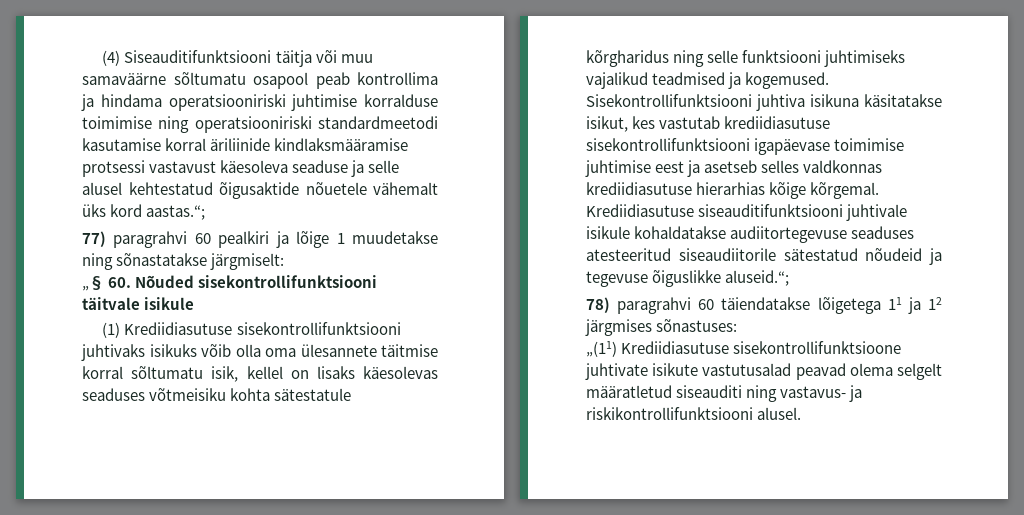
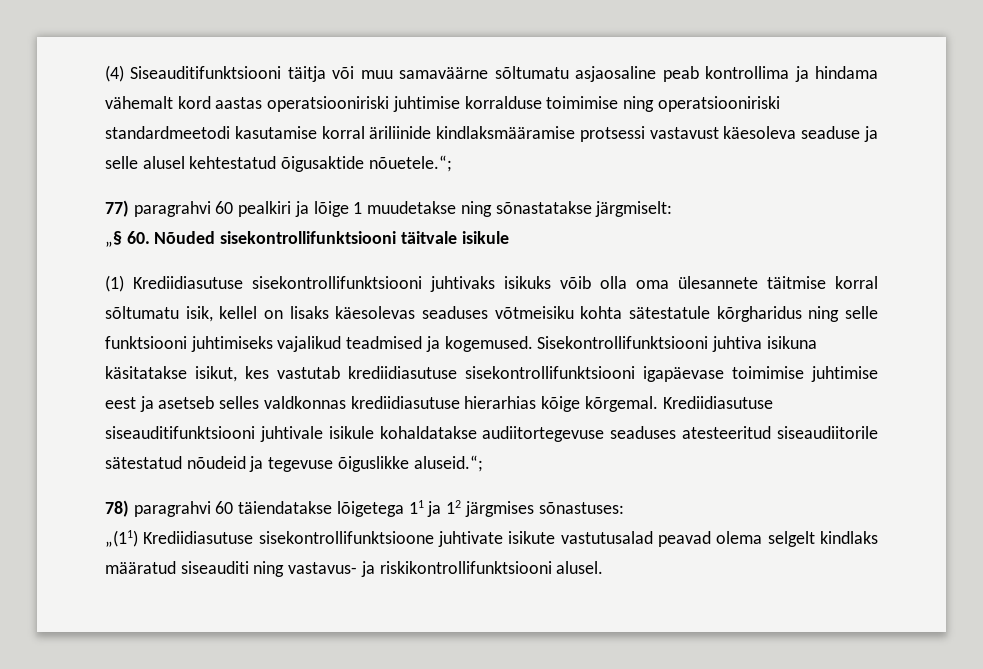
[253,72,308,89] osapool -> [575,66,657,82] asjaosaline
(162, 100) none -> [105,96,263,109] vähemalt kord aastas
[305,182,438,195] [82,204,206,220] nõuetele vähemalt üks kord aastas.“; -> [368,155,452,172] nõuetele.“;
[586,385,672,398] määratletud -> [820,531,879,544] [105,561,176,574] kindlaks määratud

